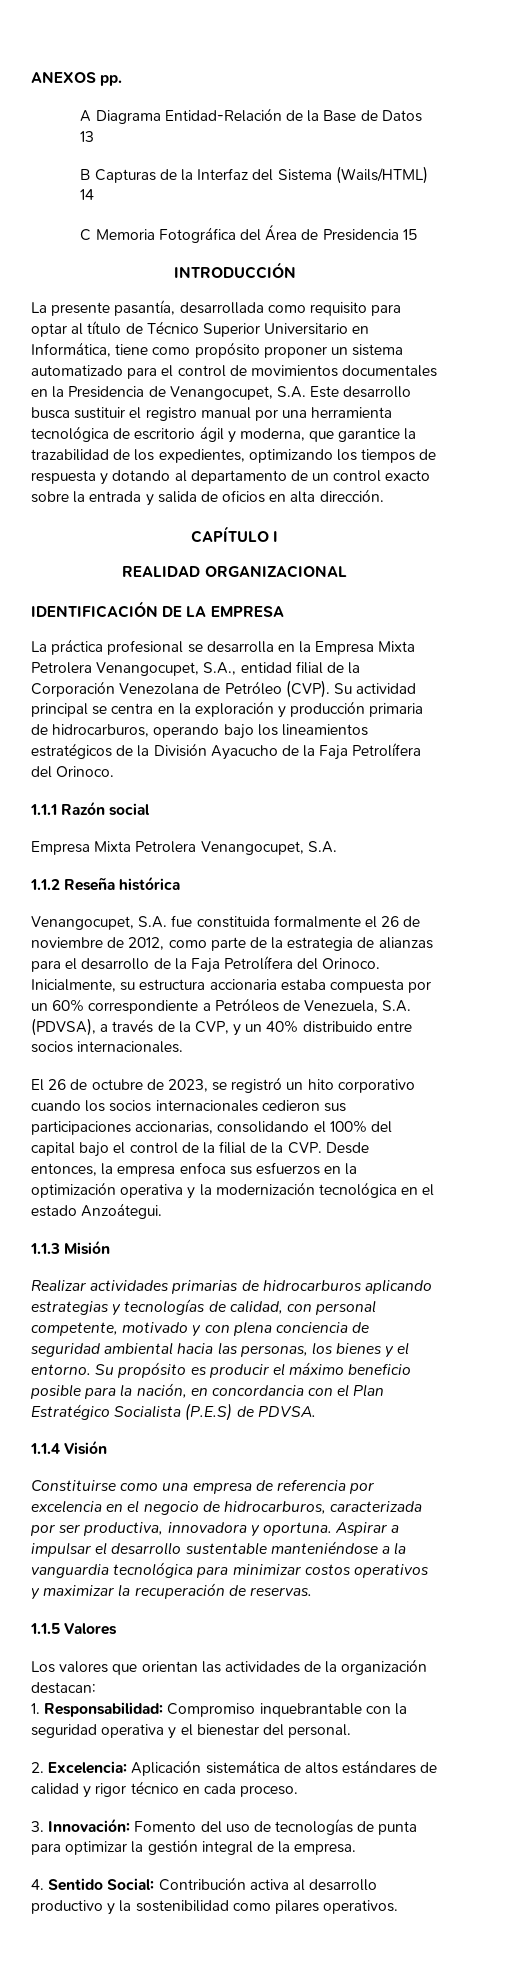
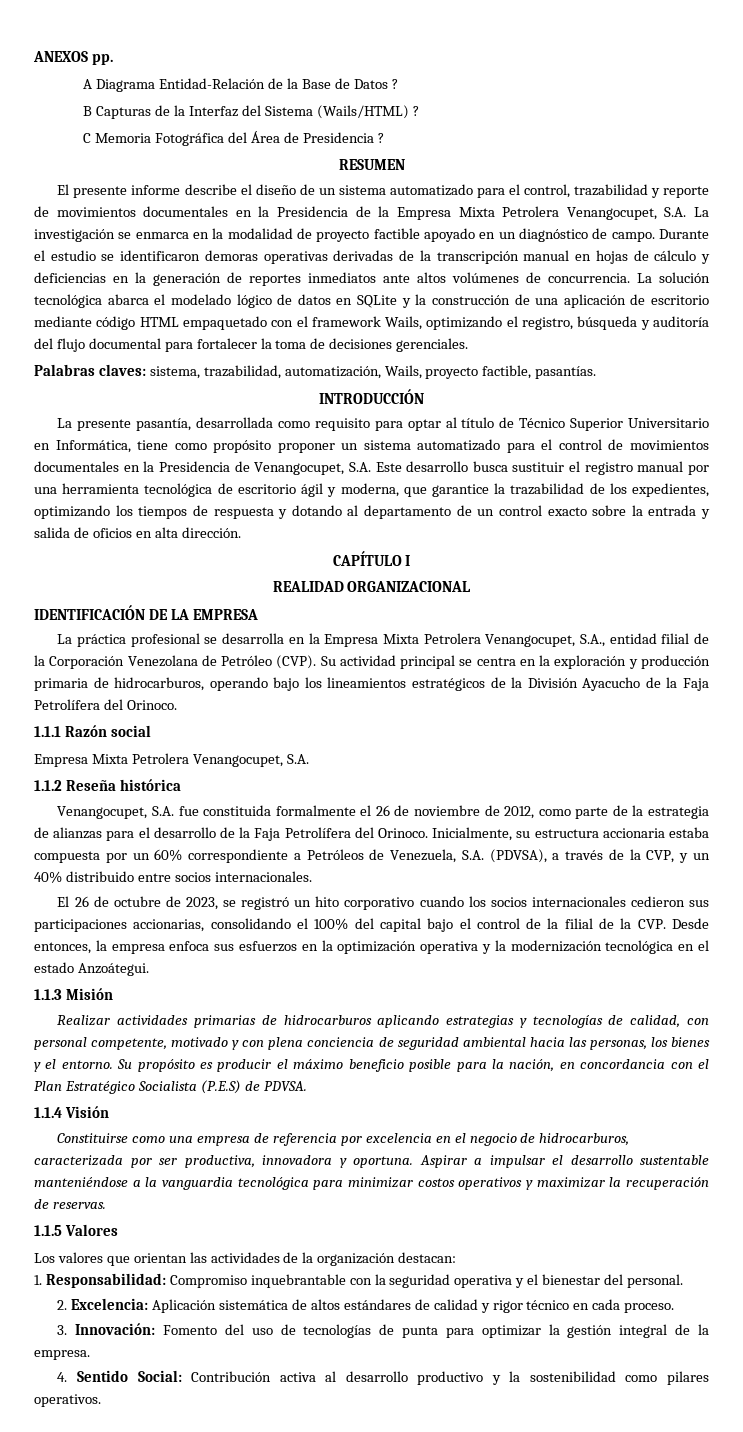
[80,131,95,142] 13 -> [391,79,398,89] ?
[80,189,95,200] 14 -> [412,106,419,116] ?
[402,229,417,240] 15 -> [377,133,384,143] [338,159,405,170] [57,184,709,198] [34,206,710,220] [34,228,709,242] [34,250,711,264] [34,272,710,286] [34,294,709,308] [34,316,709,330] [34,338,469,352] [34,364,597,379] ? // RESUMEN // El presente informe describe el diseño de un sistema automatizado para el control, trazabilidad y reporte de movimientos documentales en la Presidencia de la Empresa Mixta Petrolera Venangocupet, S.A. La investigación se enmarca en la modalidad de proyecto factible apoyado en un diagnóstico de campo. Durante el estudio se identificaron demoras operativas derivadas de la transcripción manual en hojas de cálculo y deficiencias en la generación de reportes inmediatos ante altos volúmenes de concurrencia. La solución tecnológica abarca el modelado lógico de datos en SQLite y la construcción de una aplicación de escritorio mediante código HTML empaquetado con el framework Wails, optimizando el registro, búsqueda y auditoría del flujo documental para fortalecer la toma de decisiones gerenciales. // Palabras claves: sistema, trazabilidad, automatización, Wails, proyecto factible, pasantías.

